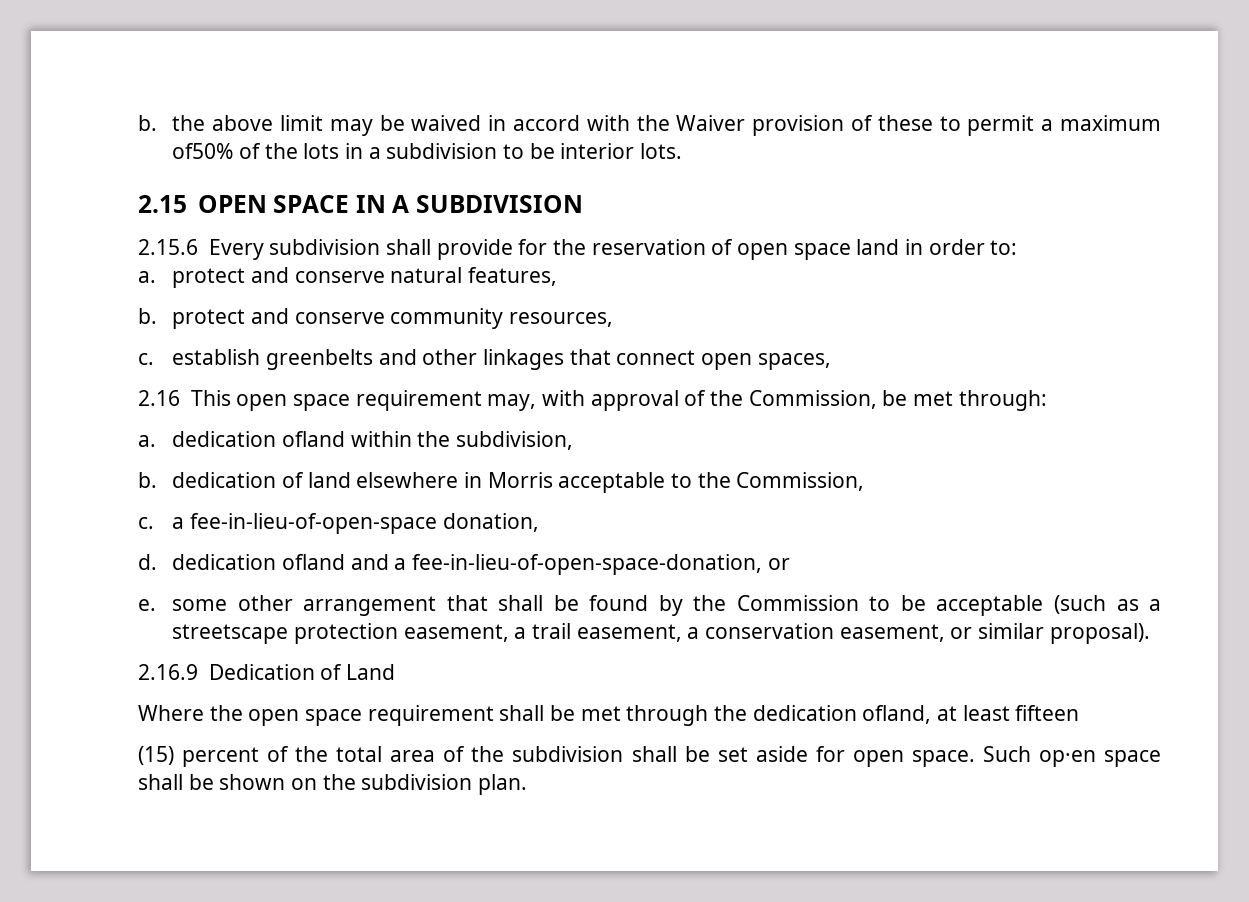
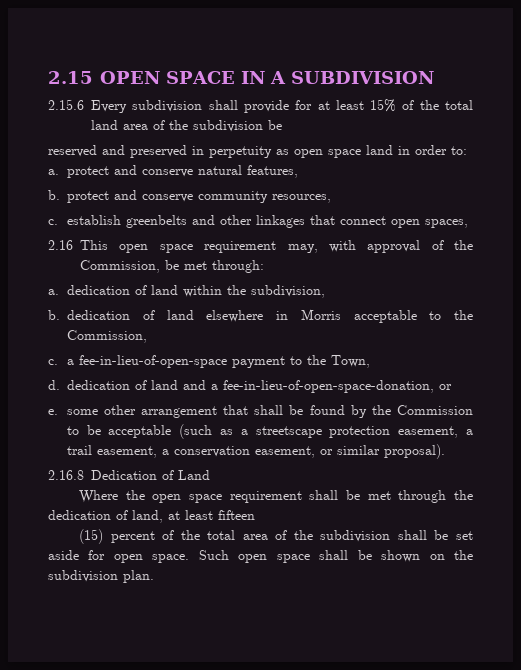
[138,115,1161,136] [172,143,683,159] b. the above limit may be waived in accord with the Waiver provision of these to permit a maximum of50% of the lots in a subdivision to be interior lots. // -> (48, 77) none
[552,239,734,255] the reservation of -> [317,99,474,112] [91,120,282,132] [48,145,289,158] at least 15% of the total land area of the subdivision be // reserved and preserved in perpetuity as
[282,431,346,447] ofland -> [134,285,178,295] of land
[442,513,539,532] donation, -> [231,355,370,368] payment to the Town,
[282,554,346,570] ofland -> [135,380,178,390] of land
[138,664,198,680] 2.16.9 -> [48,470,84,480] 2.16.8
[862,705,932,724] ofland, -> [116,510,163,523] of land,
[1038,750,1096,767] op·en -> [238,554,268,563] open

